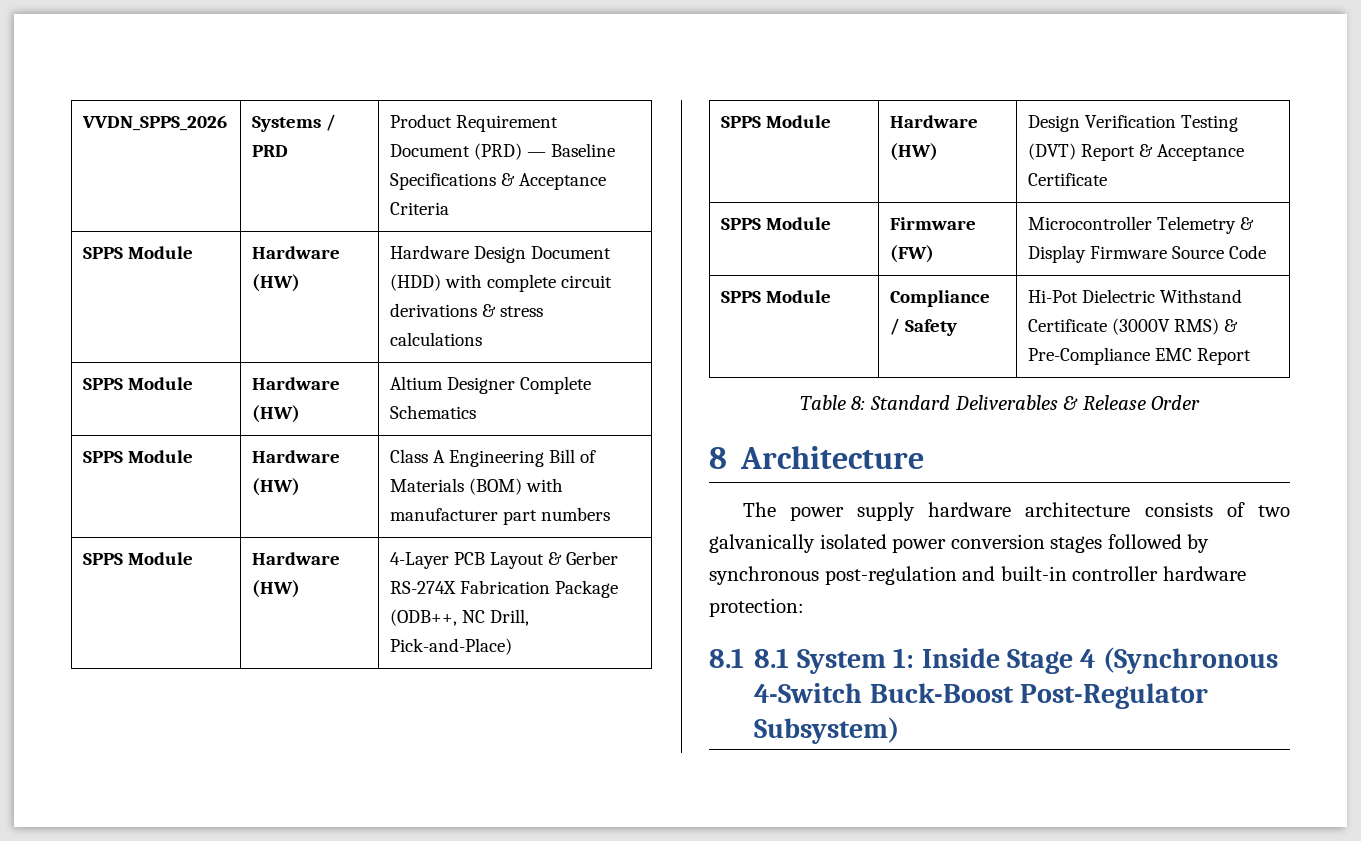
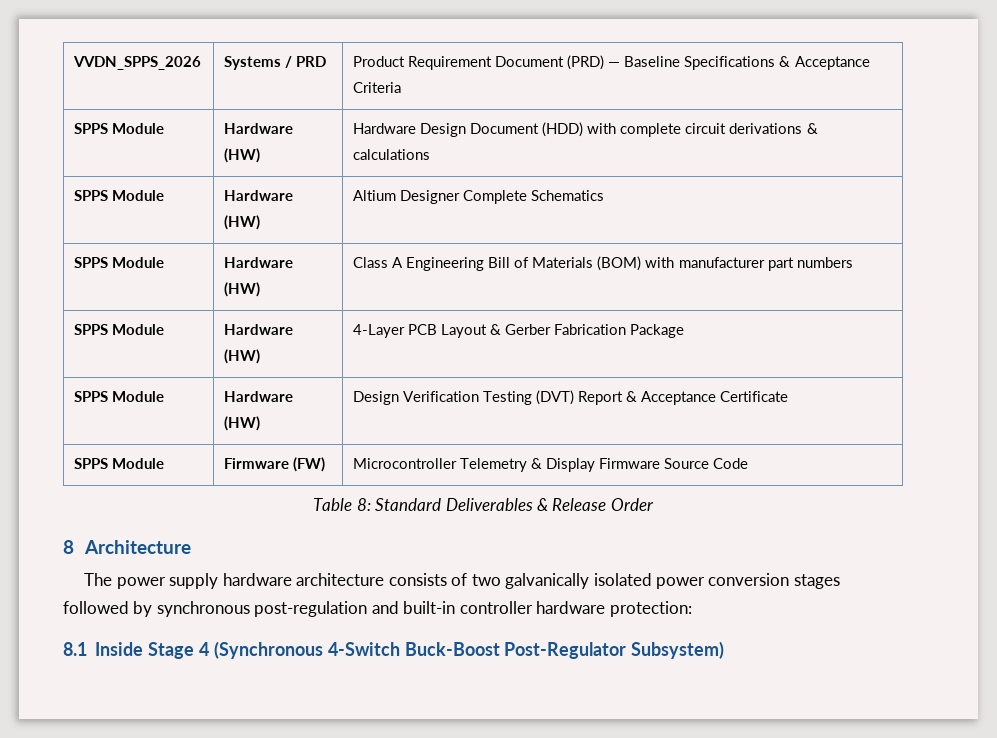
[500,306,544,317] stress -> (818, 128) none
[390,581,457,594] RS-274X -> (552, 329) none
[390,609,530,626] [390,638,513,655] (ODB++, NC Drill, Pick-and-Place) -> (685, 331) none
[721,290,832,303] [890,290,991,307] [890,318,958,336] [1028,289,1243,303] [1028,318,1239,335] [1028,347,1252,365] // SPPS Module | Compliance / Safety | Hi-Pot Dielectric Withstand Certificate (3000V RMS) & Pre-Compliance EMC Report -> (749, 463) none
[754,648,915,674] 8.1 System 1: -> (87, 649) none

